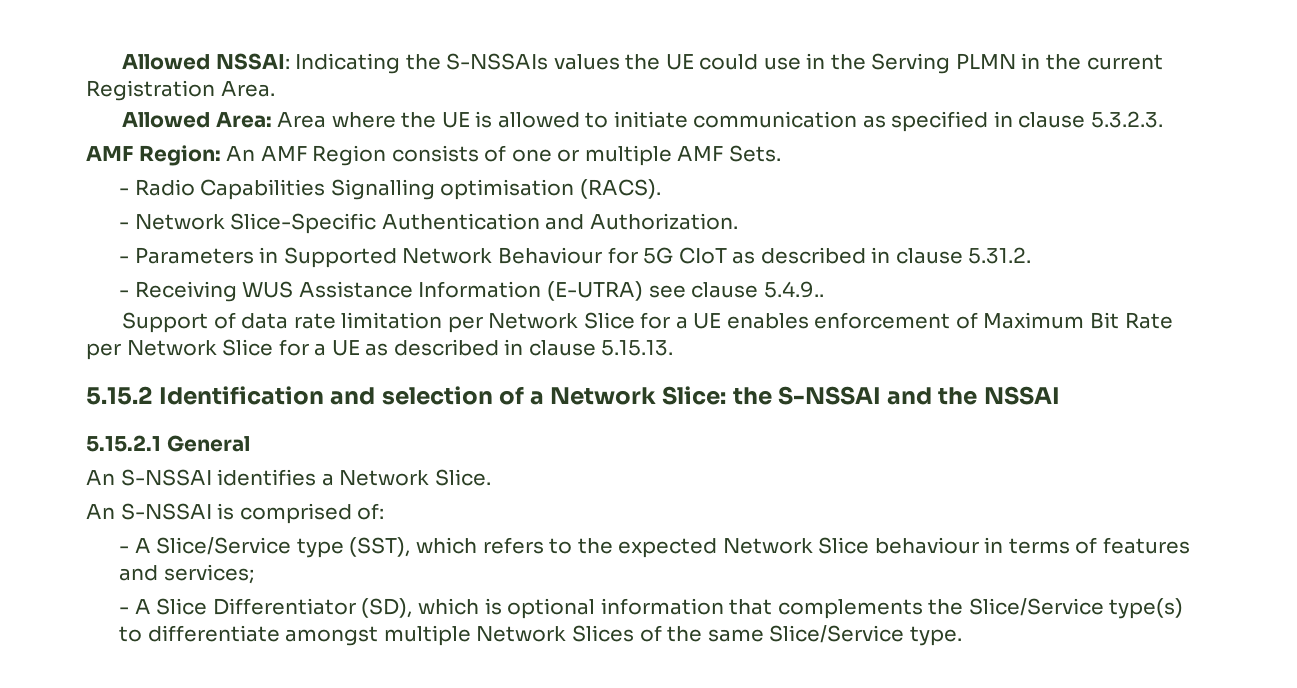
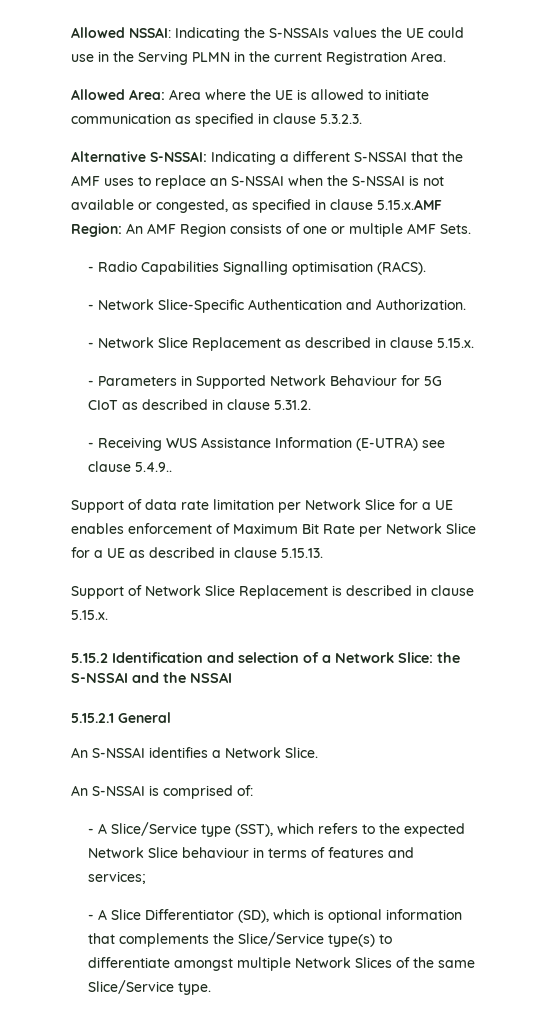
[86,146,133,161] AMF -> [71,151,463,165] [71,175,444,189] [71,199,442,213] Alternative S-NSSAI: Indicating a different S-NSSAI that the AMF uses to replace an S-NSSAI when the S-NSSAI is not available or congested, as specified in clause 5.15.x.AMF
(739, 221) none -> [88,337,475,351] // - Network Slice Replacement as described in clause 5.15.x.
(674, 348) none -> [71,585,474,599] [71,610,108,620] // Support of Network Slice Replacement is described in clause 5.15.x.

